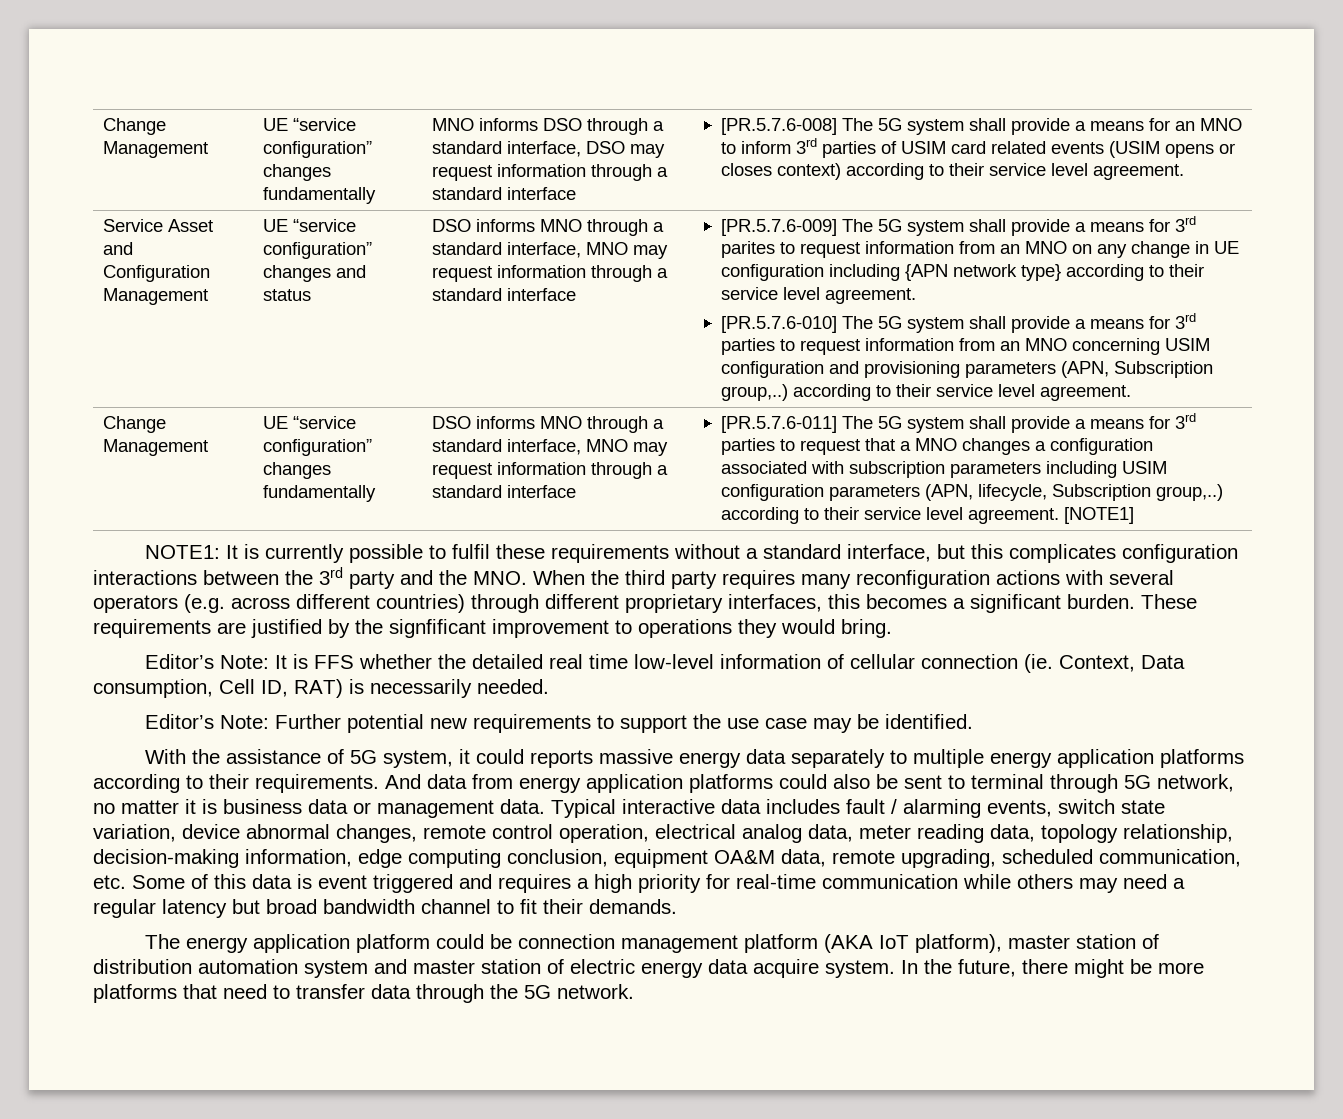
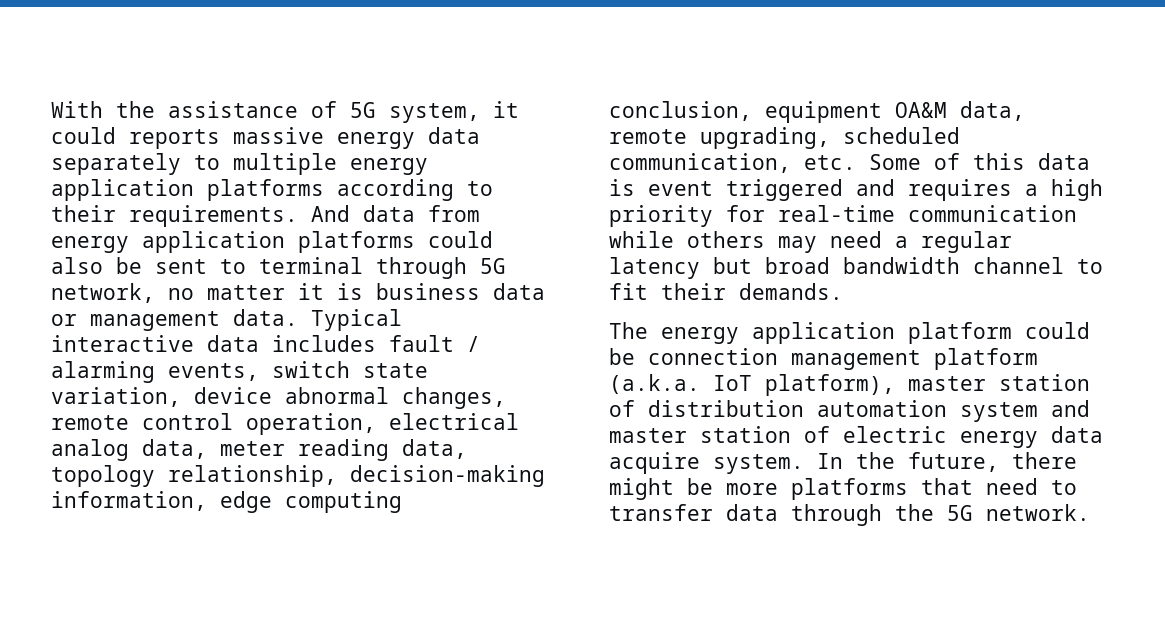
[102,118,166,135] [102,141,208,158] [262,118,356,131] [262,141,372,158] [262,164,331,181] [262,187,376,204] [431,118,664,135] [431,141,665,158] [431,164,668,181] [431,187,576,200] [720,118,1242,135] [720,138,1235,158] [720,163,1184,180] [102,219,213,232] [102,242,133,255] [102,265,210,282] [102,288,208,305] [262,219,356,232] [262,242,372,259] [262,265,366,282] [262,289,311,301] [431,219,664,236] [431,242,668,259] [431,265,668,282] [431,288,576,301] [720,216,1196,236] [720,241,1239,258] [720,264,1204,281] [720,287,916,304] [720,313,1196,333] [720,338,1210,355] [720,361,1213,378] [720,384,1131,401] [102,416,166,433] [102,439,208,456] [262,416,356,429] [262,439,372,456] [262,462,331,479] [262,485,376,502] [431,416,664,433] [431,439,668,456] [431,462,668,479] [431,485,576,498] [720,413,1196,433] [720,438,1153,455] [720,461,1167,478] [720,484,1223,501] [720,507,1134,524] [144,544,1238,563] [93,567,1174,589] [93,594,1197,613] [93,619,892,638] [144,654,1185,673] [93,679,549,698] [144,714,973,733] Change Management | UE “service configuration” changes fundamentally | MNO informs DSO through a standard interface, DSO may request information through a standard interface | [PR.5.7.6-008] The 5G system shall provide a means for an MNO to inform 3rd parties of USIM card related events (USIM opens or closes context) according to their service level agreement. // Service Asset and Configuration Management | UE “service configuration” changes and status | DSO informs MNO through a standard interface, MNO may request information through a standard interface | [PR.5.7.6-009] The 5G system shall provide a means for 3rd parites to request information from an MNO on any change in UE configuration including {APN network type} according to their service level agreement. // [PR.5.7.6-010] The 5G system shall provide a means for 3rd parties to request information from an MNO concerning USIM configuration and provisioning parameters (APN, Subscription group,..) according to their service level agreement. // Change Management | UE “service configuration” changes fundamentally | DSO informs MNO through a standard interface, MNO may request information through a standard interface | [PR.5.7.6-011] The 5G system shall provide a means for 3rd parties to request that a MNO changes a configuration associated with subscription parameters including USIM configuration parameters (APN, lifecycle, Subscription group,..) according to their service level agreement. [NOTE1] // NOTE1: It is currently possible to fulfil these requirements without a standard interface, but this complicates configuration interactions between the 3rd party and the MNO. When the third party requires many reconfiguration actions with several operators (e.g. across different countries) through different proprietary interfaces, this becomes a significant burden. These requirements are justified by the signfificant improvement to operations they would bring. // Editor’s Note: It is FFS whether the detailed real time low-level information of cellular connection (ie. Context, Data consumption, Cell ID, RAT) is necessarily needed. // Editor’s Note: Further potential new requirements to support the use case may be identified. // -> (51, 109) none
[823,934,873,953] (AKA -> [609,374,700,394] (a.k.a.

